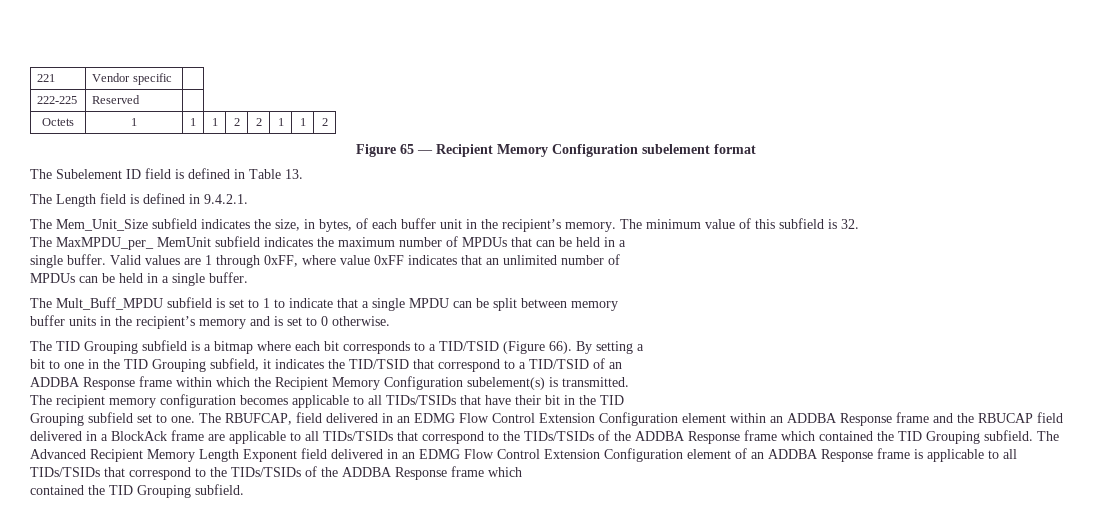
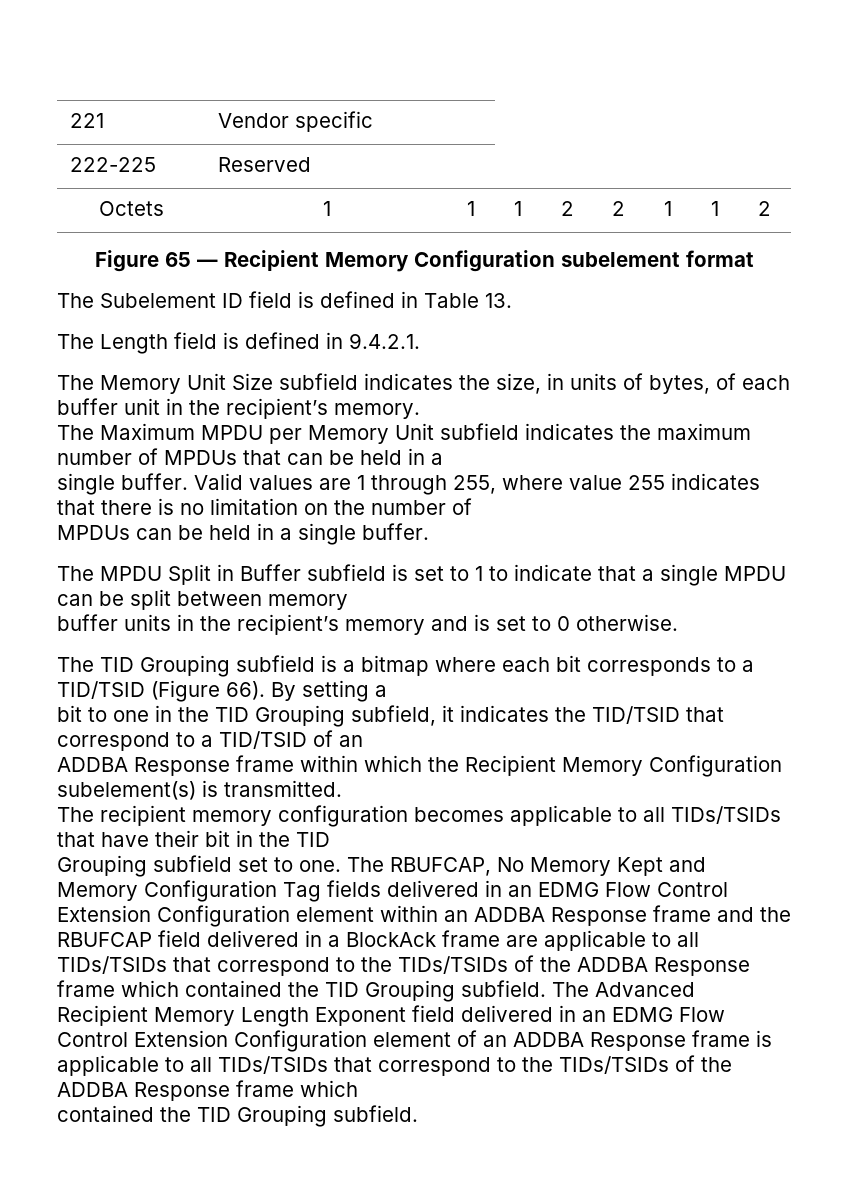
[56,219,148,231] Mem_Unit_Size -> [100,373,273,394] Memory Unit Size
(315, 224) none -> [570,373,643,390] units of
[620,218,859,229] [30,237,211,250] The minimum value of this subfield is 32. // The MaxMPDU_per_ MemUnit -> [57,423,434,444] // The Maximum MPDU per Memory Unit
[264,255,298,267] 0xFF, -> [453,475,496,494] 255,
[374,255,404,265] 0xFF -> [628,475,665,490] 255
[486,255,557,265] an unlimited -> [101,498,365,515] there is no limitation on the
[56,297,163,310] Mult_Buff_MPDU -> [100,564,301,585] MPDU Split in Buffer
[296,412,322,423] field -> [497,857,706,876] [57,880,381,902] No Memory Kept and Memory Configuration Tag fields
[978,413,1033,423] RBUCAP -> [57,932,152,947] RBUFCAP

